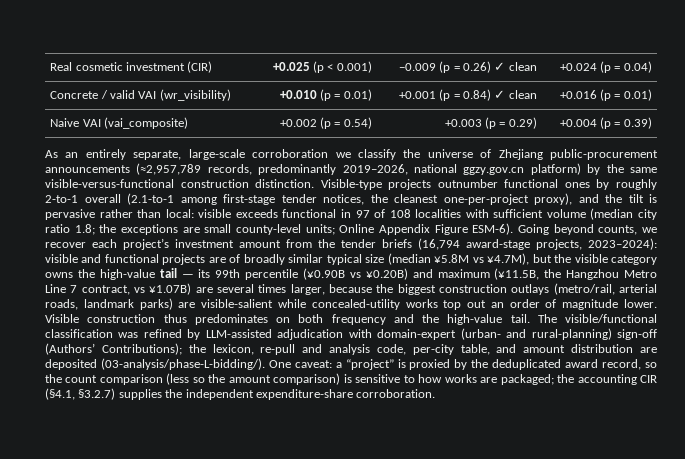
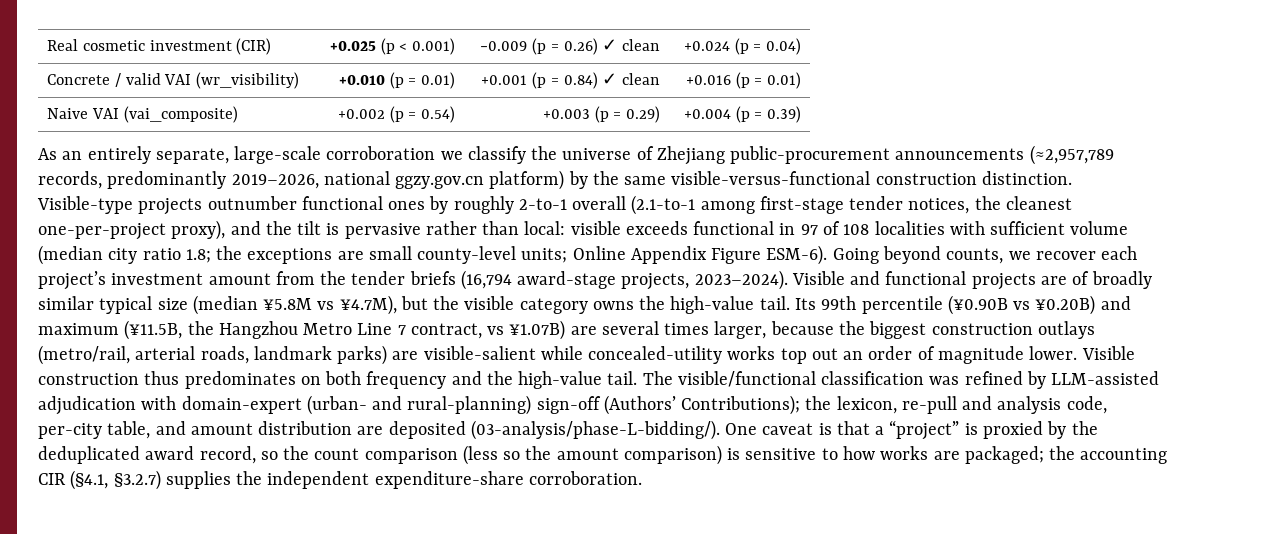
[588,238,657,250] [45,254,78,263] 2023–2024): visible -> [694,270,845,290] 2023–2024). Visible
[159,268,211,278] tail — its -> [759,296,816,310] tail. Its
[294,360,332,368] caveat: -> [762,421,870,435] caveat is that

